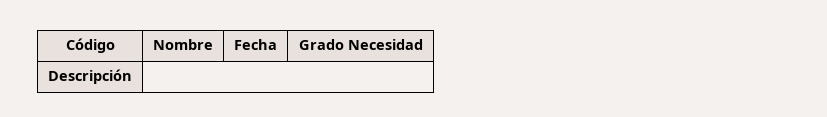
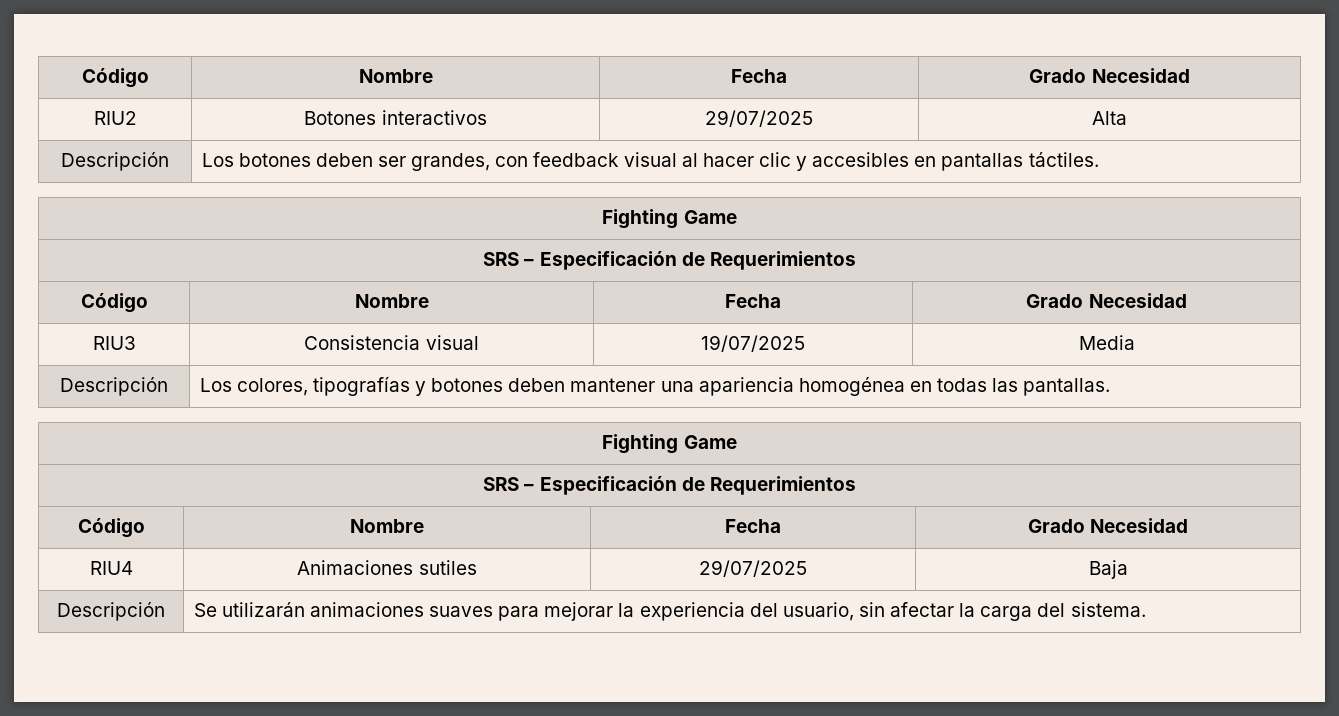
[65,38,115,53] [153,39,213,50] [234,39,277,50] [298,39,423,50] [48,69,132,84] Código | Nombre | Fecha | Grado Necesidad // Descripción | -> [81,68,149,88] [358,69,433,83] [731,69,787,83] [1029,68,1190,83] [93,111,137,125] [304,110,487,125] [705,110,813,127] [1092,111,1127,125] [61,152,169,171] [201,152,1099,171] [602,209,737,229] [483,251,856,270] [80,293,148,313] [354,294,429,308] [725,294,781,308] [1026,293,1187,308] [92,336,136,350] [304,335,479,350] [701,335,805,352] [1078,335,1135,350] [60,377,168,396] [199,376,1111,396] [602,434,737,454] [483,476,856,495] [77,518,145,538] [350,519,424,533] [725,519,781,533] [1027,518,1189,533] [89,561,133,575] [297,560,477,575] [699,560,807,577] [1088,560,1128,579] [57,602,165,621] [193,602,1146,621] Código | Nombre | Fecha | Grado Necesidad // RIU2 | Botones interactivos | 29/07/2025 | Alta // Descripción | Los botones deben ser grandes, con feedback visual al hacer clic y accesibles en pantallas táctiles. // Fighting Game // SRS – Especificación de Requerimientos // Código | Nombre | Fecha | Grado Necesidad // RIU3 | Consistencia visual | 19/07/2025 | Media // Descripción | Los colores, tipografías y botones deben mantener una apariencia homogénea en todas las pantallas. // Fighting Game // SRS – Especificación de Requerimientos // Código | Nombre | Fecha | Grado Necesidad // RIU4 | Animaciones sutiles | 29/07/2025 | Baja // Descripción | Se utilizarán animaciones suaves para mejorar la experiencia del usuario, sin afectar la carga del sistema.

